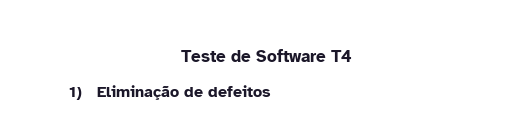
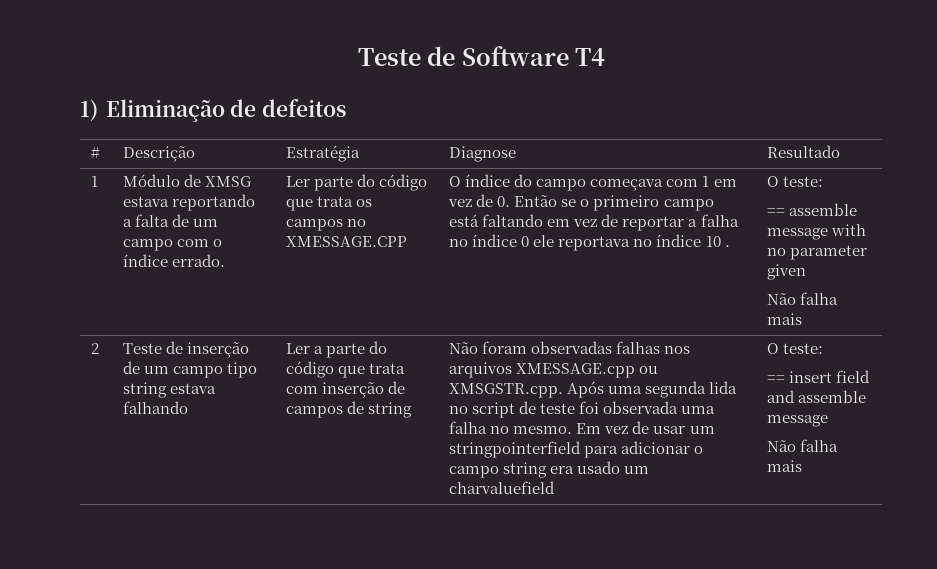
(271, 91) none -> [91,147,101,158] [123,146,196,162] [286,145,361,162] [449,146,517,162] [767,145,841,158] [91,176,99,187] [123,174,252,187] [123,194,256,211] [123,214,219,227] [123,239,223,251] [123,254,226,267] [286,174,428,191] [286,196,373,211] [286,219,367,231] [286,236,408,247] [449,174,737,191] [448,194,714,211] [449,214,739,231] [449,234,730,251] [767,176,824,187] [767,203,858,216] [767,224,867,240] [767,245,868,260] [767,264,807,280] [767,292,839,305] [767,313,803,325] [91,343,100,354] [123,341,250,358] [123,361,258,378] [123,382,217,398] [123,401,189,414] [286,341,388,358] [286,361,406,378] [286,381,406,398] [286,401,413,418] [449,341,691,354] [449,362,659,378] [449,381,738,398] [449,401,716,418] [449,421,715,434] [449,441,704,458] [449,461,650,478] [449,481,556,494] [767,343,824,354] [767,370,871,383] [767,390,867,403] [767,415,829,427] [767,439,839,452] [767,460,803,472] // # | Descrição | Estratégia | Diagnose | Resultado // 1 | Módulo de XMSG estava reportando a falta de um campo com o índice errado. | Ler parte do código que trata os campos no XMESSAGE.CPP | O índice do campo começava com 1 em vez de 0. Então se o primeiro campo está faltando em vez de reportar a falha no índice 0 ele reportava no índice 10 . | O teste: // == assemble message with no parameter given // Não falha mais // 2 | Teste de inserção de um campo tipo string estava falhando | Ler a parte do código que trata com inserção de campos de string | Não foram observadas falhas nos arquivos XMESSAGE.cpp ou XMSGSTR.cpp. Após uma segunda lida no script de teste foi observada uma falha no mesmo. Em vez de usar um stringpointerfield para adicionar o campo string era usado um charvaluefield | O teste: // == insert field and assemble message // Não falha mais

